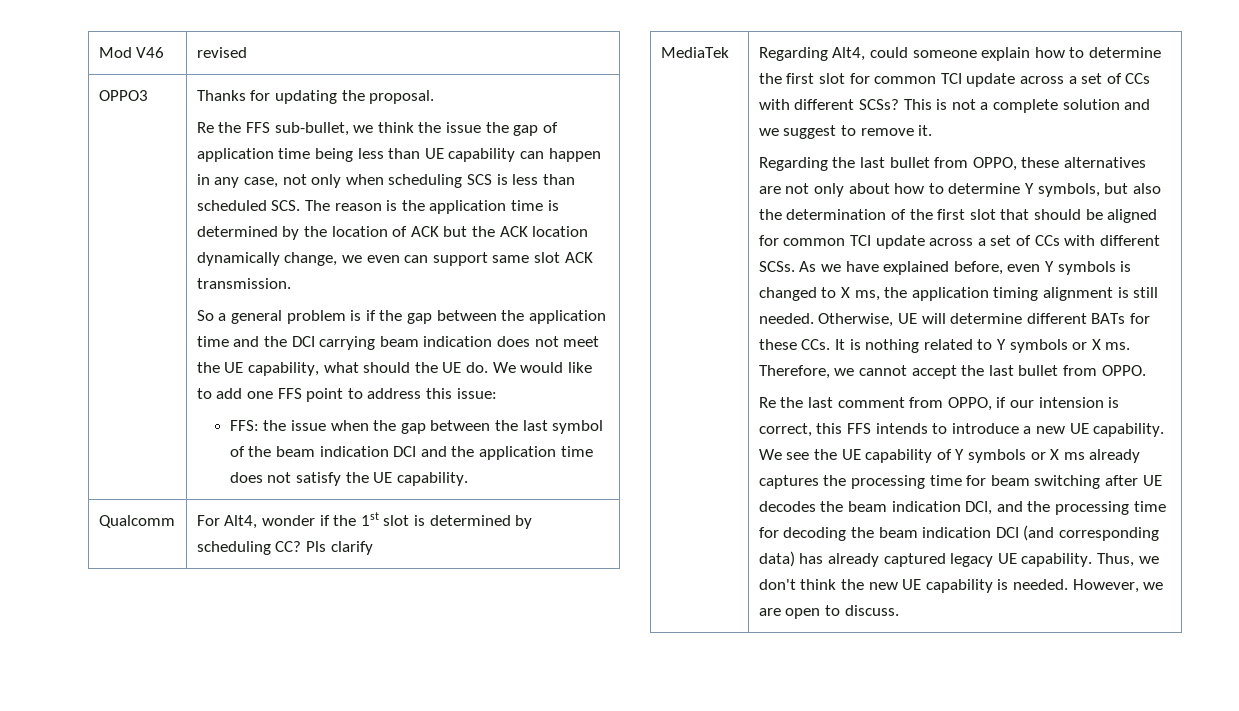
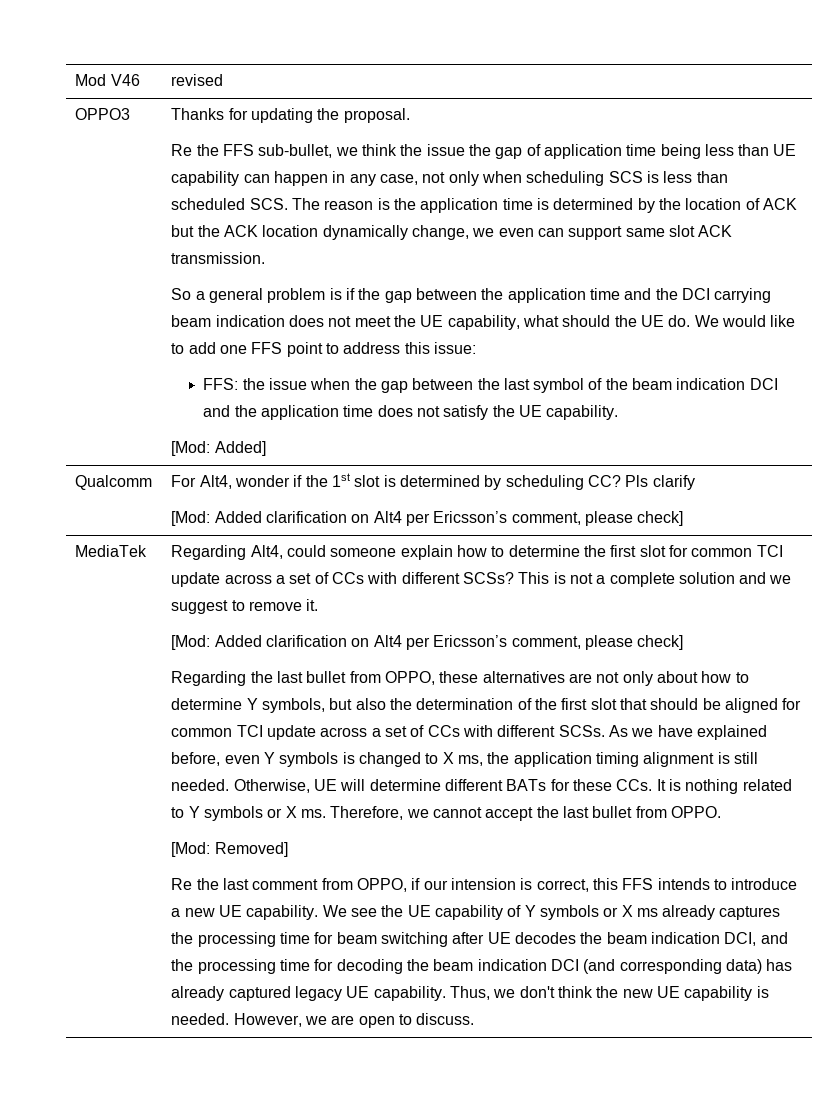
(468, 479) none -> [171,441,266,456] // [Mod: Added]
(373, 548) none -> [171,511,684,526] // [Mod: Added clarification on Alt4 per Ericsson’s comment, please check]
(933, 130) none -> [171,635,684,650] // [Mod: Added clarification on Alt4 per Ericsson’s comment, please check]
(1146, 370) none -> [171,842,288,857] // [Mod: Removed]

